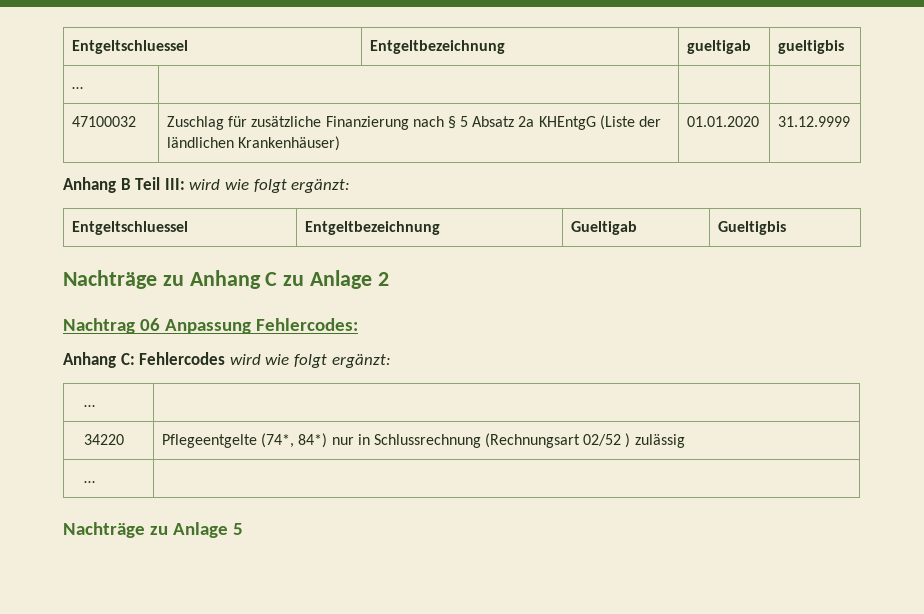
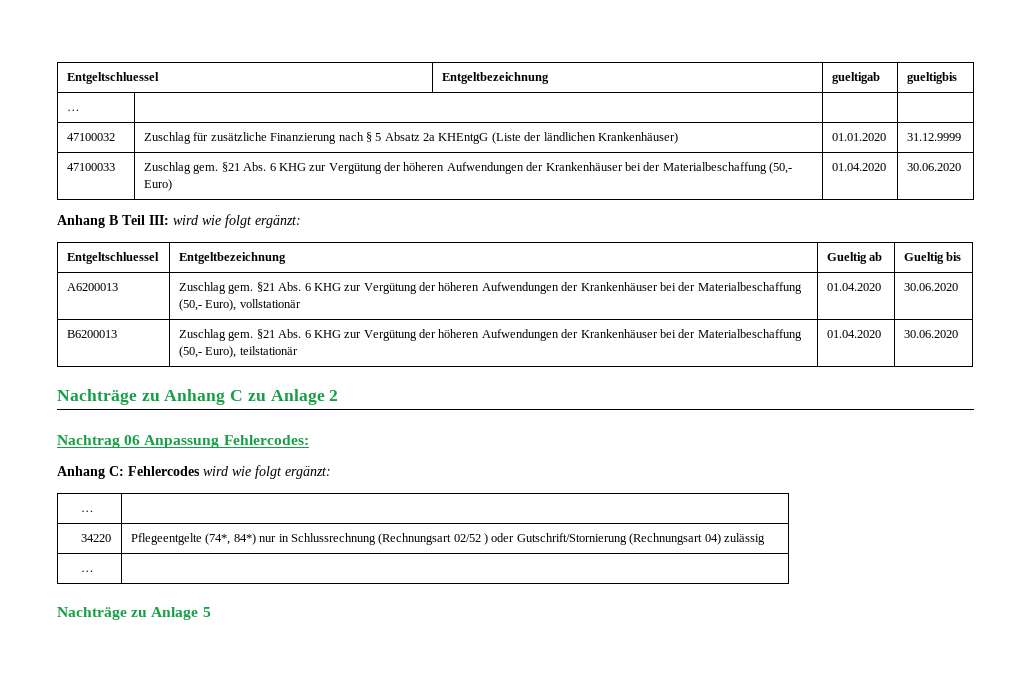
(850, 121) none -> [67,163,116,171] [144,162,793,174] [144,179,173,191] [832,163,887,171] [907,163,962,171] // 47100033 | Zuschlag gem. §21 Abs. 6 KHG zur Vergütung der höheren Aufwendungen der Krankenhäuser bei der Materialbeschaffung (50,- Euro) | 01.04.2020 | 30.06.2020
[570,221,637,235] [717,221,786,235] Gueltigab | Gueltigbis -> [827,252,883,264] [904,252,962,264] [67,283,119,291] [179,282,802,294] [179,299,301,311] [827,283,882,291] [904,283,959,291] [67,330,118,338] [179,329,802,341] [179,346,298,358] [827,330,882,338] [904,330,959,338] Gueltig ab | Gueltig bis // A6200013 | Zuschlag gem. §21 Abs. 6 KHG zur Vergütung der höheren Aufwendungen der Krankenhäuser bei der Materialbeschaffung (50,- Euro), vollstationär | 01.04.2020 | 30.06.2020 // B6200013 | Zuschlag gem. §21 Abs. 6 KHG zur Vergütung der höheren Aufwendungen der Krankenhäuser bei der Materialbeschaffung (50,- Euro), teilstationär | 01.04.2020 | 30.06.2020
(631, 440) none -> [491,533,721,545] oder Gutschrift/Stornierung (Rechnungsart 04)

